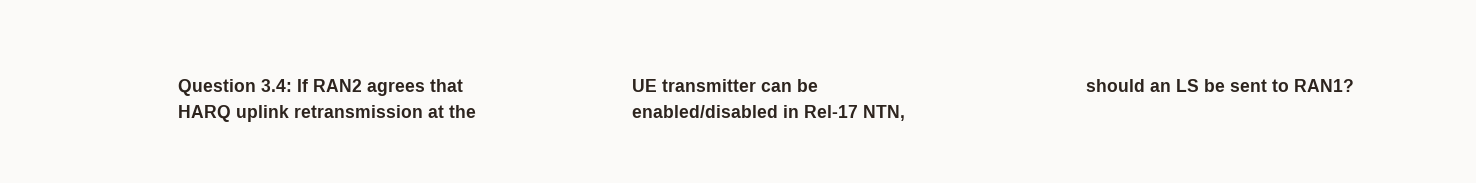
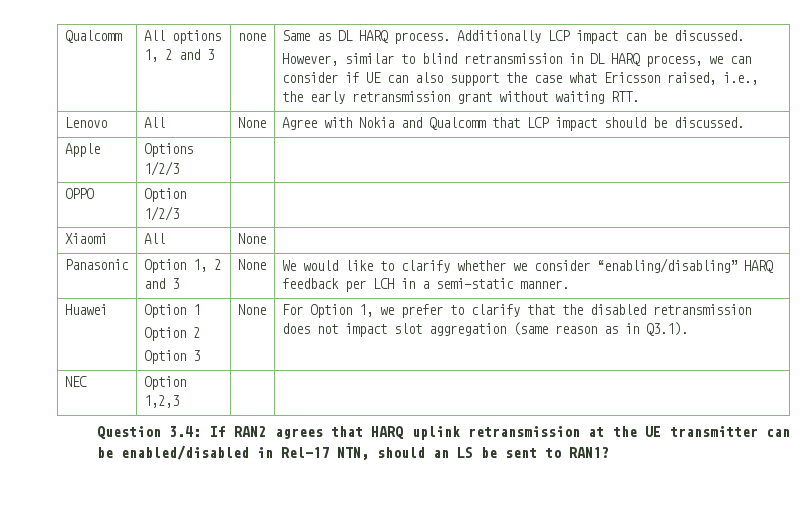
(178, 87) none -> [64,30,122,43] [143,30,221,44] [143,49,214,62] [237,33,266,41] [281,30,744,44] [281,53,751,67] [281,72,758,86] [281,91,639,104] [64,117,107,128] [143,117,165,128] [237,117,266,128] [281,117,744,131] [64,143,100,157] [143,143,193,157] [143,161,179,176] [64,188,94,199] [143,188,186,202] [143,206,179,221] [64,233,107,244] [143,233,165,244] [237,233,266,244] [64,259,129,270] [143,259,221,273] [143,278,179,289] [237,259,266,270] [281,258,773,273] [281,278,569,292] [64,304,107,315] [143,304,200,318] [143,327,200,341] [143,350,200,364] [237,304,266,315] [281,304,751,318] [281,322,688,337] [64,376,87,387] [143,376,186,390] [143,395,179,408] Qualcomm | All options 1, 2 and 3 | none | Same as DL HARQ process. Additionally LCP impact can be discussed. // However, similar to blind retransmission in DL HARQ process, we can consider if UE can also support the case what Ericsson raised, i.e., the early retransmission grant without waiting RTT. // Lenovo | All | None | Agree with Nokia and Qualcomm that LCP impact should be discussed. // Apple | Options 1/2/3 | | // OPPO | Option 1/2/3 | | // Xiaomi | All | None | // Panasonic | Option 1, 2 and 3 | None | We would like to clarify whether we consider “enabling/disabling” HARQ feedback per LCH in a semi-static manner. // Huawei | Option 1 // Option 2 // Option 3 | None | For Option 1, we prefer to clarify that the disabled retransmission does not impact slot aggregation (same reason as in Q3.1). // NEC | Option 1,2,3 | | //

